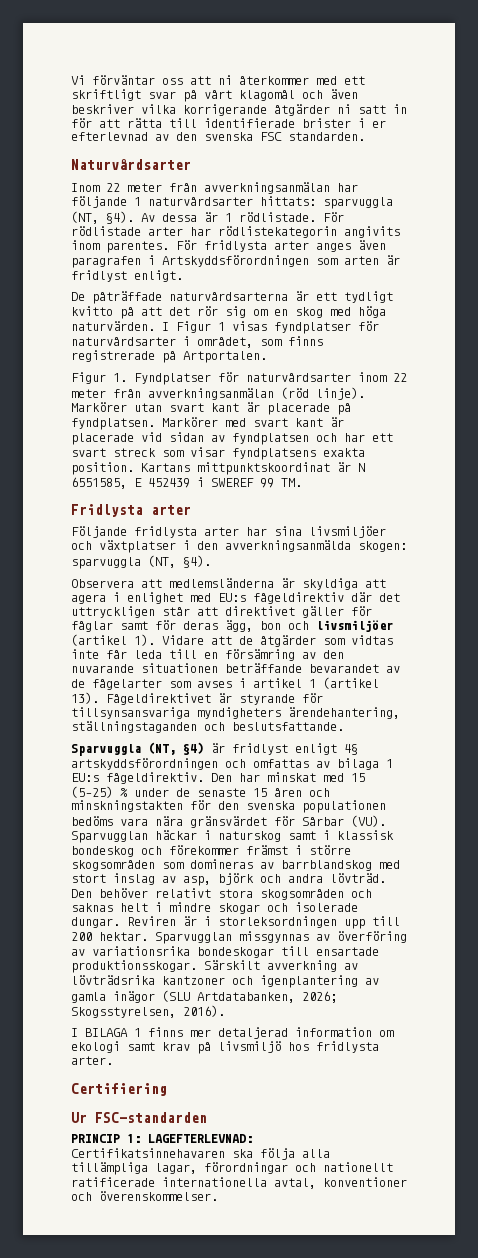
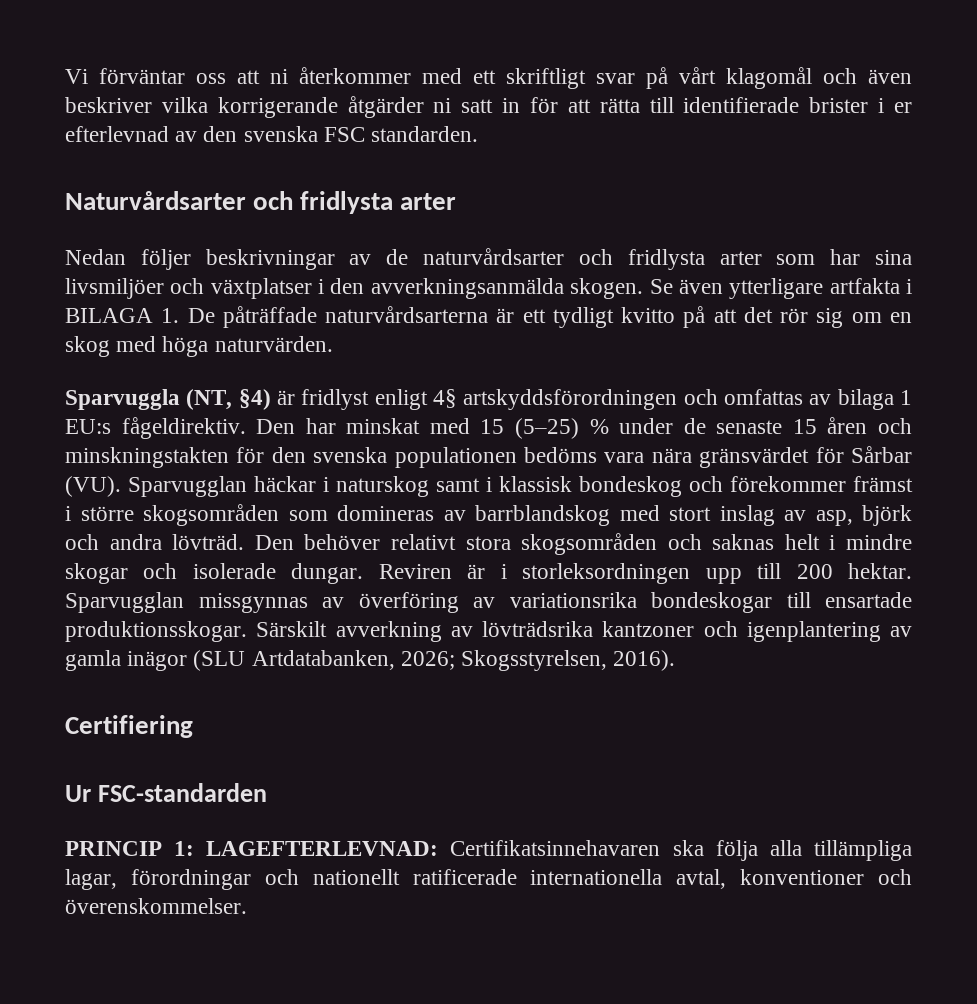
[71,182,358,194] [71,196,393,209] [71,211,344,224] [71,226,400,238] [71,240,386,253] [71,255,400,268] [71,270,183,282] // Inom 22 meter från avverkningsanmälan har följande 1 naturvårdsarter hittats: sparvuggla (NT, §4). Av dessa är 1 rödlistade. För rödlistade arter har rödlistekategorin angivits inom parentes. För fridlysta arter anges även paragrafen i Artskyddsförordningen som arten är fridlyst enligt. // -> [253,191,457,214] [65,248,912,270] [65,278,913,299] [65,308,180,323] och fridlysta arter // Nedan följer beskrivningar av de naturvårdsarter och fridlysta arter som har sina livsmiljöer och växtplatser i den avverkningsanmälda skogen. Se även ytterligare artfakta i BILAGA 1.
[162,321,379,334] [71,336,323,348] [71,350,267,363] [71,372,407,385] [71,387,365,400] [71,402,351,415] [71,417,344,430] [71,432,393,445] [71,447,365,460] [71,462,365,475] [71,477,302,489] [71,504,191,517] [71,526,386,538] [71,540,407,553] [71,555,211,569] [71,578,386,590] [71,592,400,604] [71,606,372,618] [71,620,393,632] [71,634,393,647] [71,649,344,661] [71,663,400,673] [71,677,379,690] [71,692,323,705] [71,707,400,719] [71,721,344,733] I Figur 1 visas fyndplatser för naturvårdsarter i området, som finns registrerade på Artportalen. // Figur 1. Fyndplatser för naturvårdsarter inom 22 meter från avverkningsanmälan (röd linje). Markörer utan svart kant är placerade på fyndplatsen. Markörer med svart kant är placerade vid sidan av fyndplatsen och har ett svart streck som visar fyndplatsens exakta position. Kartans mittpunktskoordinat är N 6551585, E 452439 i SWEREF 99 TM. // Fridlysta arter // Följande fridlysta arter har sina livsmiljöer och växtplatser i den avverkningsanmälda skogen: sparvuggla (NT, §4). // Observera att medlemsländerna är skyldiga att agera i enlighet med EU:s fågeldirektiv där det uttryckligen står att direktivet gäller för fåglar samt för deras ägg, bon och livsmiljöer (artikel 1). Vidare att de åtgärder som vidtas inte får leda till en försämring av den nuvarande situationen beträffande bevarandet av de fågelarter som avses i artikel 1 (artikel 13). Fågeldirektivet är styrande för tillsynsansvariga myndigheters ärendehantering, ställningstaganden och beslutsfattande. -> (333, 344) none
[71,1027,394,1039] [71,1041,379,1054] [71,1056,113,1065] // I BILAGA 1 finns mer detaljerad information om ekologi samt krav på livsmiljö hos fridlysta arter. -> (676, 660) none

